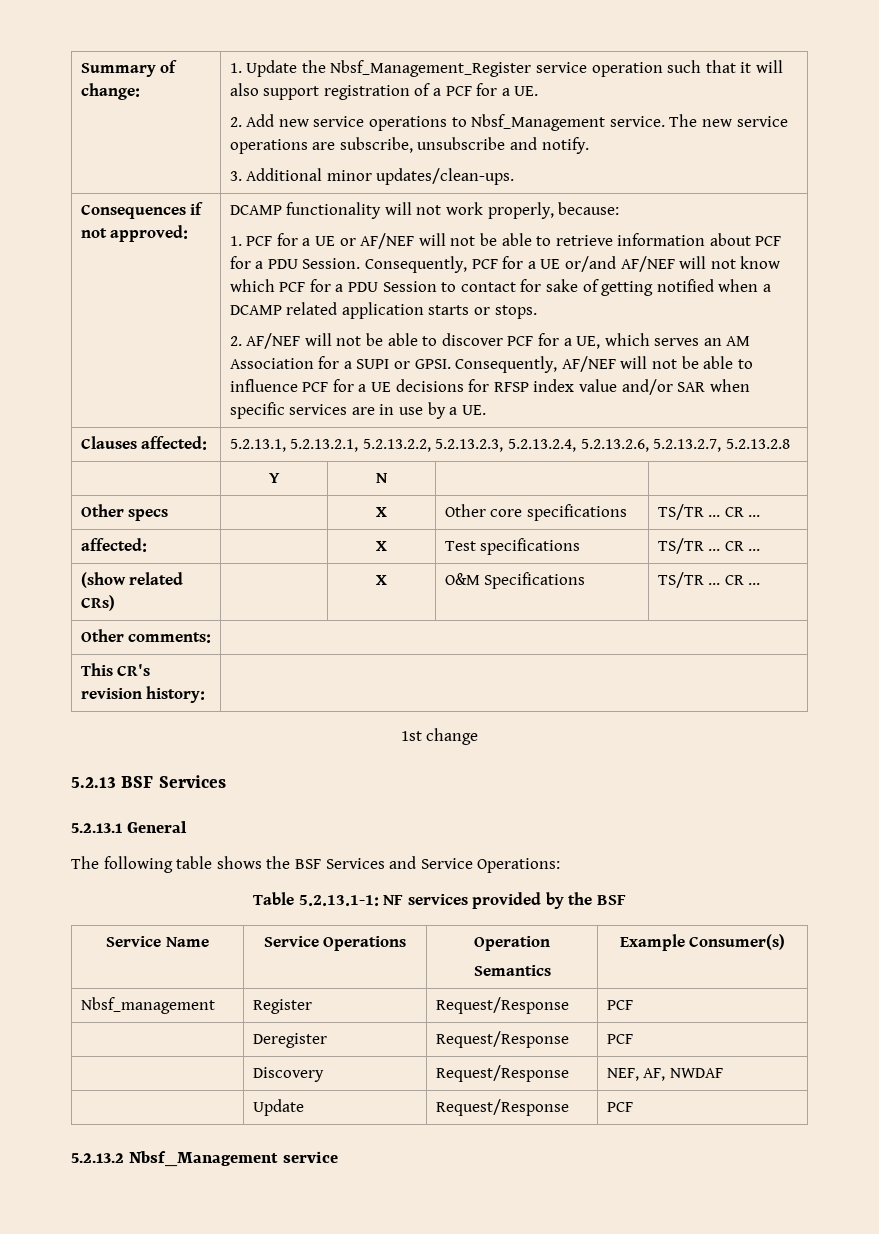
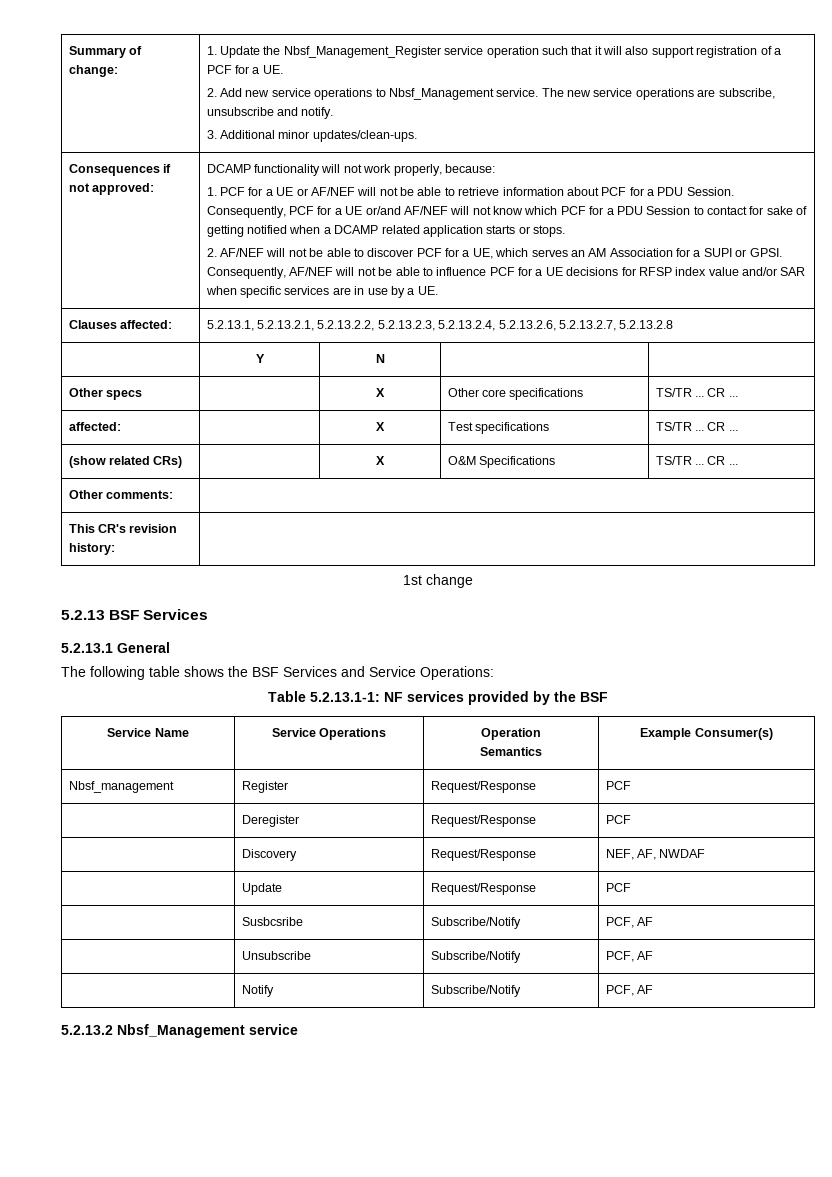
(633, 1107) none -> [241,917,303,926] [430,917,521,929] [605,917,654,928] [241,951,311,960] [430,951,521,963] [605,951,654,962] [241,985,274,997] [430,985,521,997] [605,985,654,996] // | Susbcsribe | Subscribe/Notify | PCF, AF // | Unsubscribe | Subscribe/Notify | PCF, AF // | Notify | Subscribe/Notify | PCF, AF

